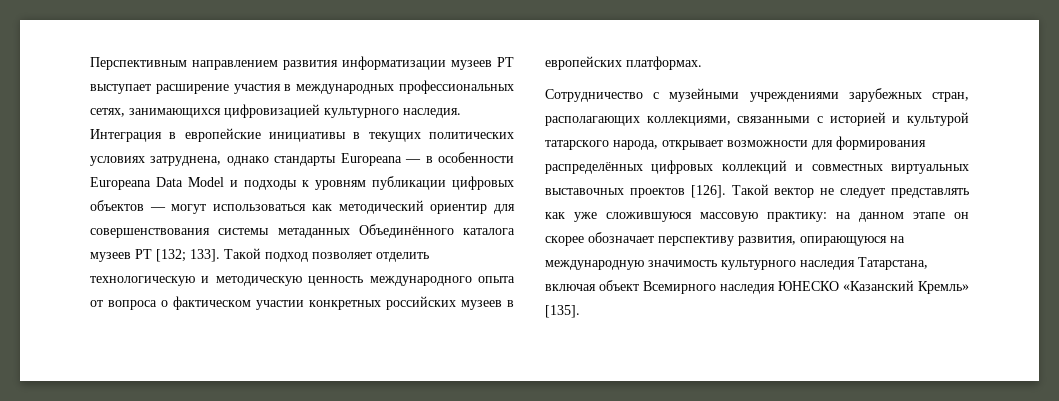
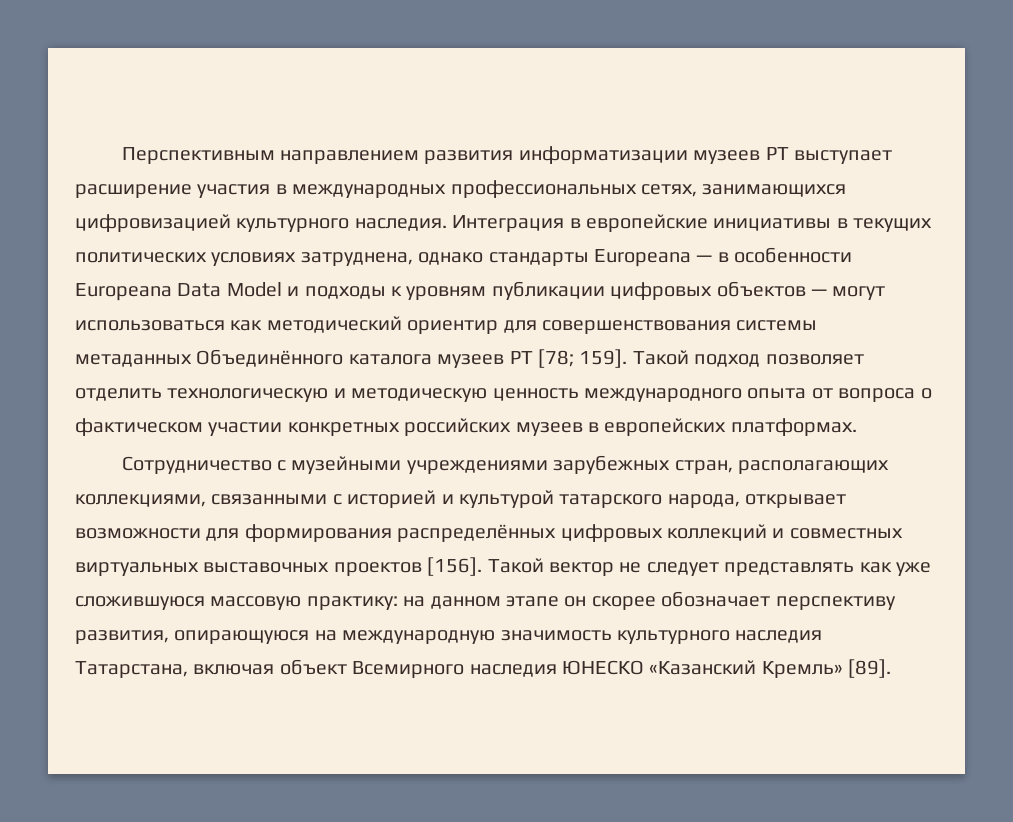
[156,249,220,262] [132; 133]. -> [537,349,628,368] [78; 159].
[690,185,726,198] [126]. -> [427,557,483,576] [156].
[545,305,580,318] [135]. -> [848,659,892,678] [89].

